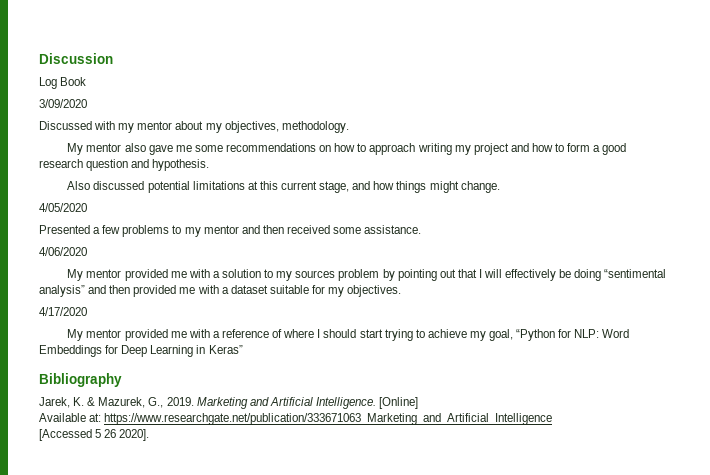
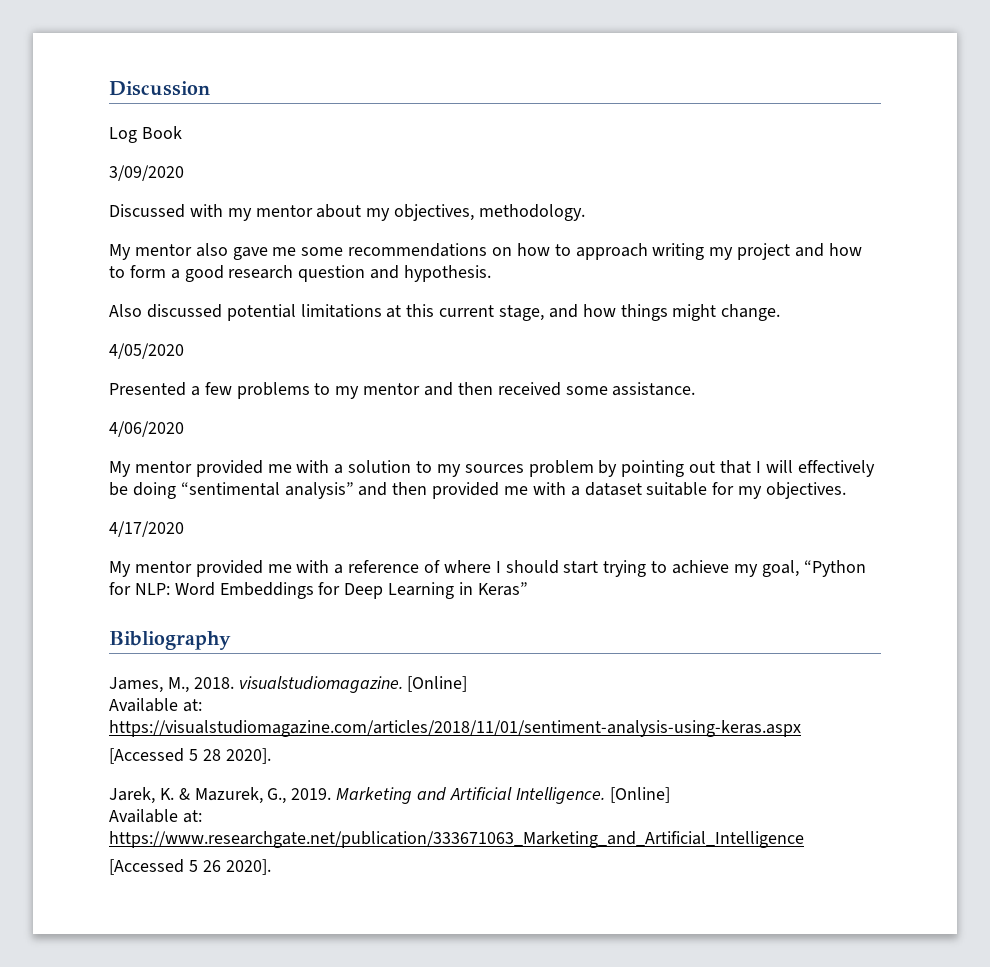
(122, 380) none -> [109,676,468,693] [109,698,202,712] [109,720,801,737] [109,748,271,764] // James, M., 2018. visualstudiomagazine. [Online] // Available at: https://visualstudiomagazine.com/articles/2018/11/01/sentiment-analysis-using-keras.aspx // [Accessed 5 28 2020].

